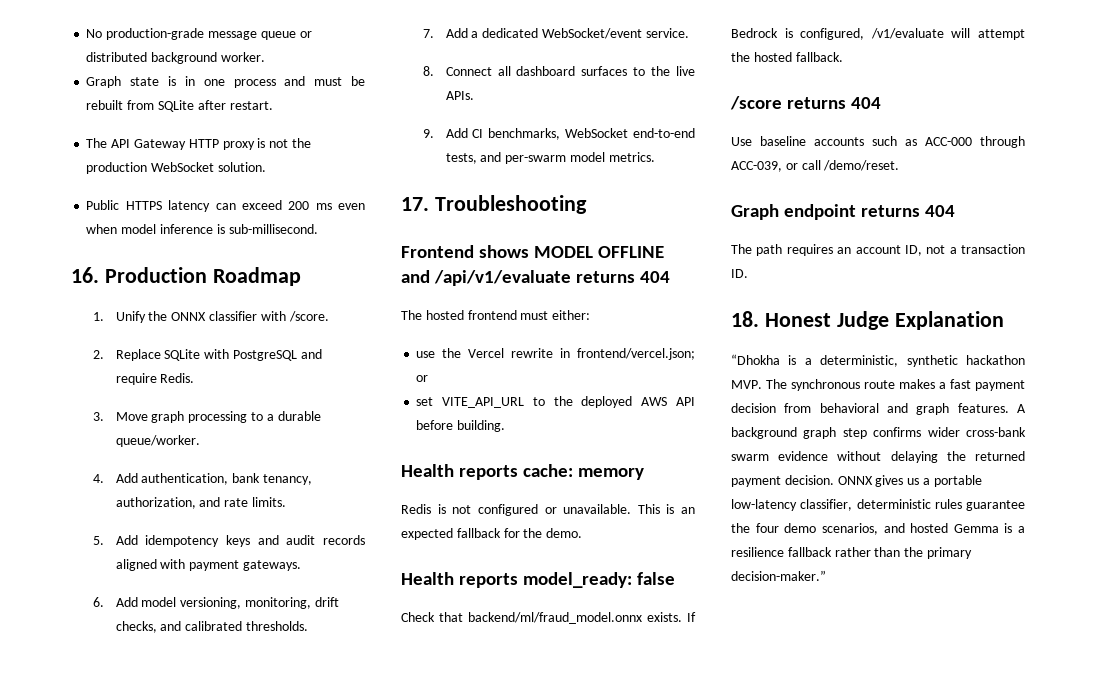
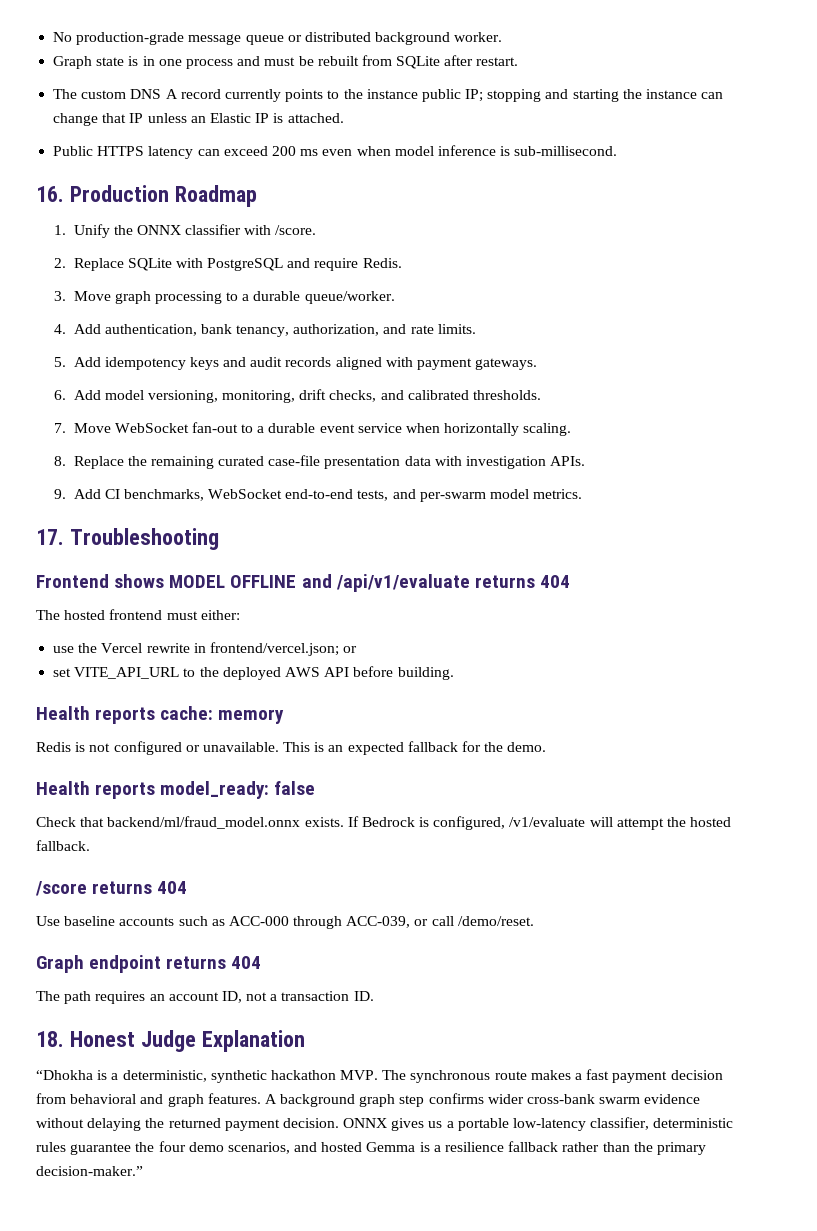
[111,138,311,150] [86,162,266,174] API Gateway HTTP proxy is not the production WebSocket solution. -> [81,89,724,102] [53,113,344,126] custom DNS A record currently points to the instance public IP; stopping and starting the instance can change that IP unless an Elastic IP is attached.
[445,28,689,39] [423,66,695,76] Add a dedicated WebSocket/event service. // 8. Connect all dashboard surfaces to the live -> [73,422,572,436] [53,455,547,469] Move WebSocket fan-out to a durable event service when horizontally scaling. // 8. Replace the remaining curated case-file presentation data with investigation

